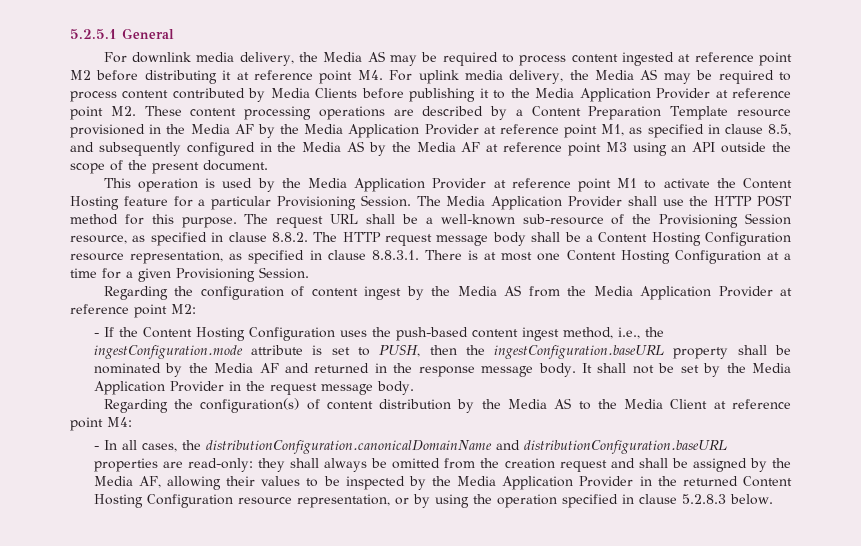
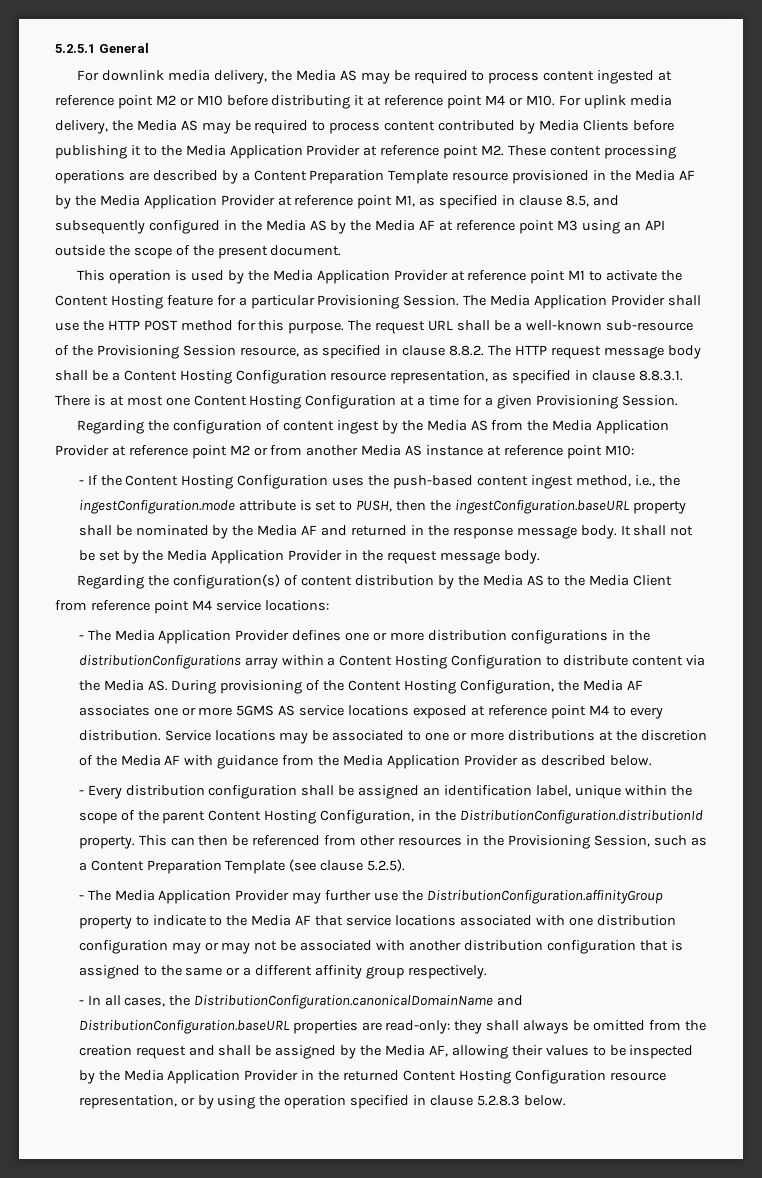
(91, 75) none -> [179,95,223,106] or M10
[357,70,383,80] M4. -> [485,95,555,106] M4 or M10.
[171,304,196,314] M2: -> [229,445,634,459] M2 or from another Media AS instance at reference point M10:
[713,399,792,409] [70,417,132,431] at reference point M4: -> [55,600,329,614] [78,630,650,644] [78,655,705,669] [78,680,643,694] [78,705,663,719] [78,730,707,744] [78,755,652,769] [78,785,692,799] [78,810,703,824] [78,835,707,849] [78,859,406,874] [78,890,663,904] [78,915,676,929] [78,940,683,954] [78,965,487,979] from reference point M4 service locations: // - The Media Application Provider defines one or more distribution configurations in the distributionConfigurations array within a Content Hosting Configuration to distribute content via the Media AS. During provisioning of the Content Hosting Configuration, the Media AF associates one or more 5GMS AS service locations exposed at reference point M4 to every distribution. Service locations may be associated to one or more distributions at the discretion of the Media AF with guidance from the Media Application Provider as described below. // - Every distribution configuration shall be assigned an identification label, unique within the scope of the parent Content Hosting Configuration, in the DistributionConfiguration.distributionId property. This can then be referenced from other resources in the Provisioning Session, such as a Content Preparation Template (see clause 5.2.5). // - The Media Application Provider may further use the DistributionConfiguration.affinityGroup property to indicate to the Media AF that service locations associated with one distribution configuration may or may not be associated with another distribution configuration that is assigned to the same or a different affinity group respectively.
[205,440,727,454] distributionConfiguration.canonicalDomainName and distributionConfiguration.baseURL -> [194,995,524,1009] [78,1020,290,1034] DistributionConfiguration.canonicalDomainName and DistributionConfiguration.baseURL

